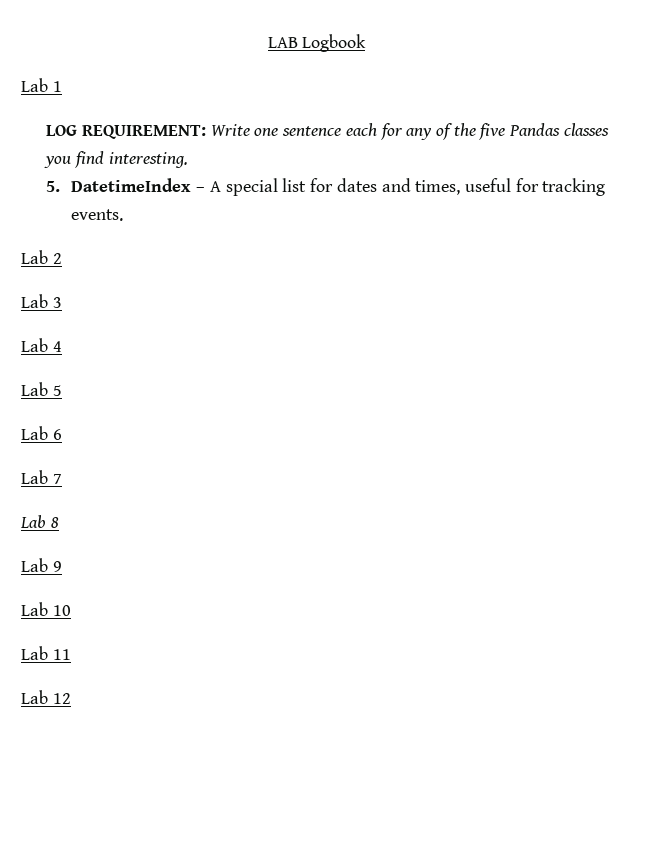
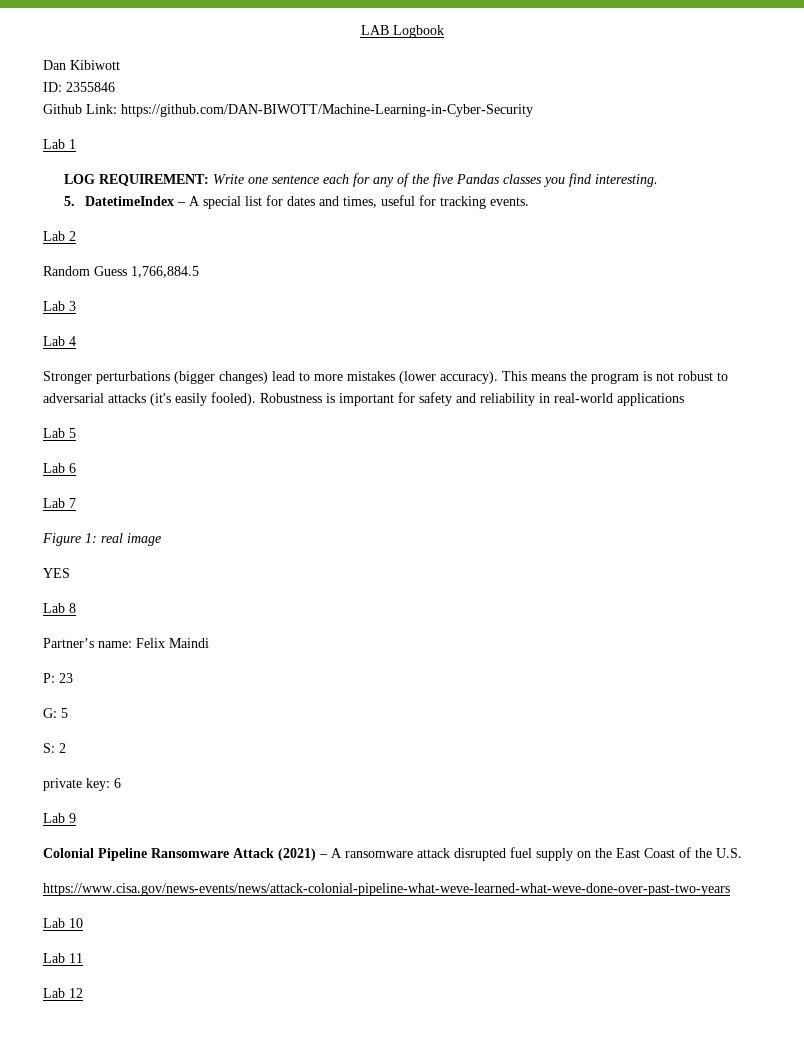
(367, 43) none -> [43,60,120,70] [43,82,115,92] [43,104,533,117] // Dan Kibiwott // ID: 2355846 // Github Link: https://github.com/DAN-BIWOTT/Machine-Learning-in-Cyber-Security
(62, 258) none -> [43,266,199,278] // Random Guess 1,766,884.5
(62, 346) none -> [43,371,728,384] [43,392,684,406] // Stronger perturbations (bigger changes) lead to more mistakes (lower accuracy). This means the program is not robust to adversarial attacks (it's easily fooled). Robustness is important for safety and reliability in real-world applications
[20,515,59,528] [21,558,62,572] Lab 8 // Lab 9 -> [42,533,161,546] [43,568,70,578] [43,603,76,613] [43,638,209,648] [43,673,73,683] [43,708,68,718] [43,743,66,753] [43,778,121,791] [43,813,76,823] [43,847,742,861] [43,883,730,896] Figure 1: real image // YES // Lab 8 // Partner’s name: Felix Maindi // P: 23 // G: 5 // S: 2 // private key: 6 // Lab 9 // Colonial Pipeline Ransomware Attack (2021) – A ransomware attack disrupted fuel supply on the East Coast of the U.S. // https://www.cisa.gov/news-events/news/attack-colonial-pipeline-what-weve-learned-what-weve-done-over-past-two-years

